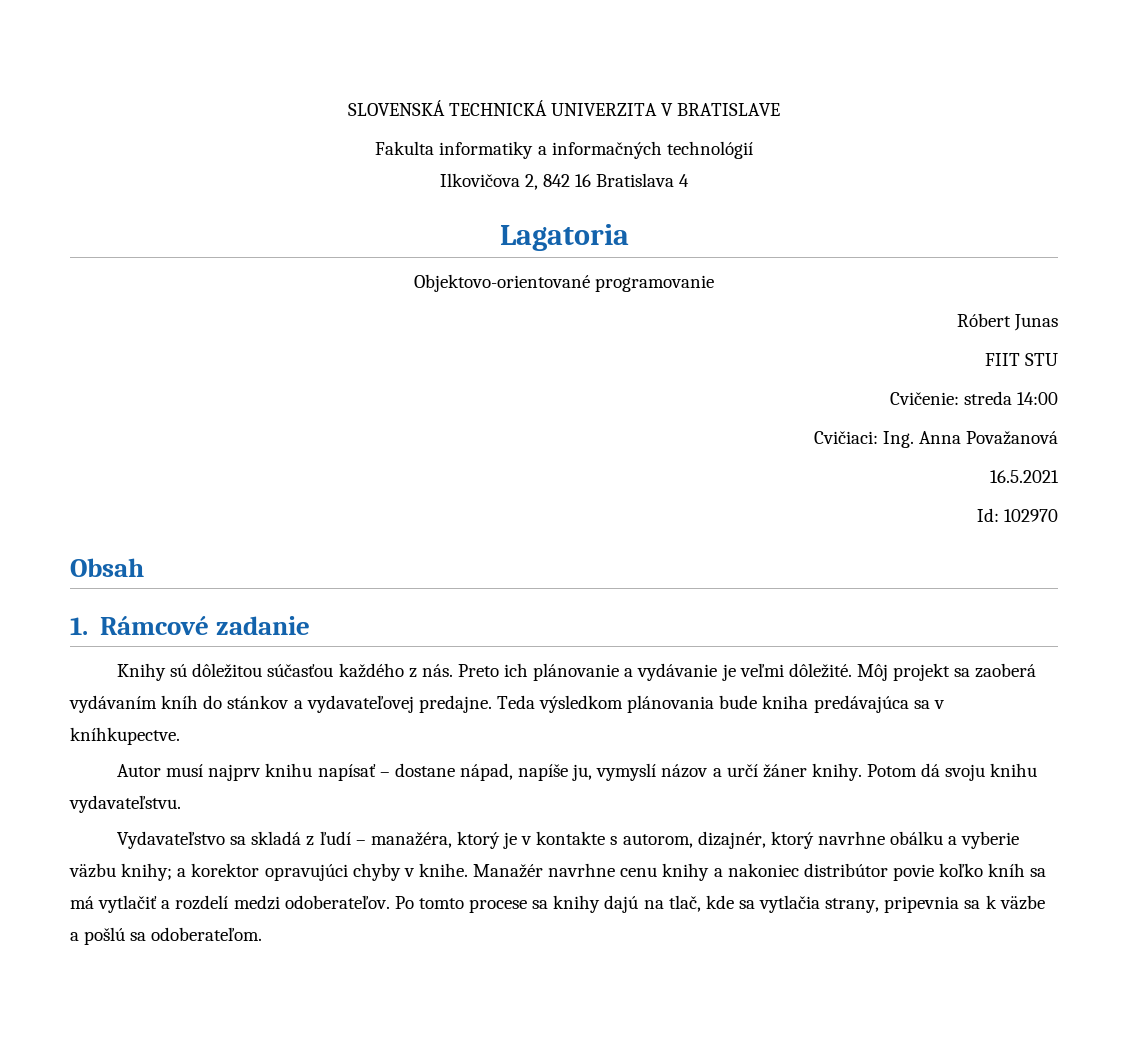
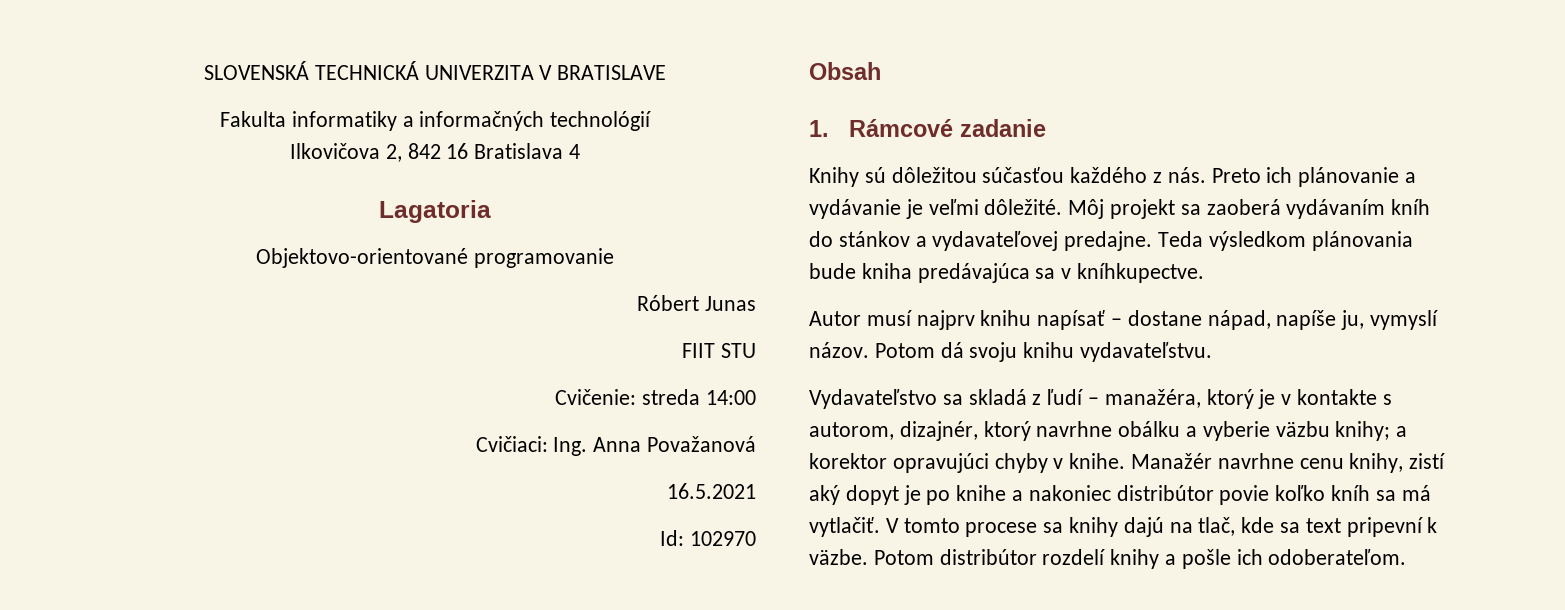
[661,763,862,781] názov a určí žáner knihy. -> [809,342,869,358] názov.
[662,863,710,881] knihy -> [1349,453,1446,473] [809,485,1007,505] knihy, zistí aký dopyt je po knihe
[98,895,414,913] vytlačiť a rozdelí medzi odoberateľov. Po -> [809,517,899,537] vytlačiť. V
[759,895,1045,913] [70,927,147,945] vytlačia strany, pripevnia sa k väzbe a pošlú sa -> [1305,517,1438,537] [809,549,1263,569] text pripevní k väzbe. Potom distribútor rozdelí knihy a pošle ich

